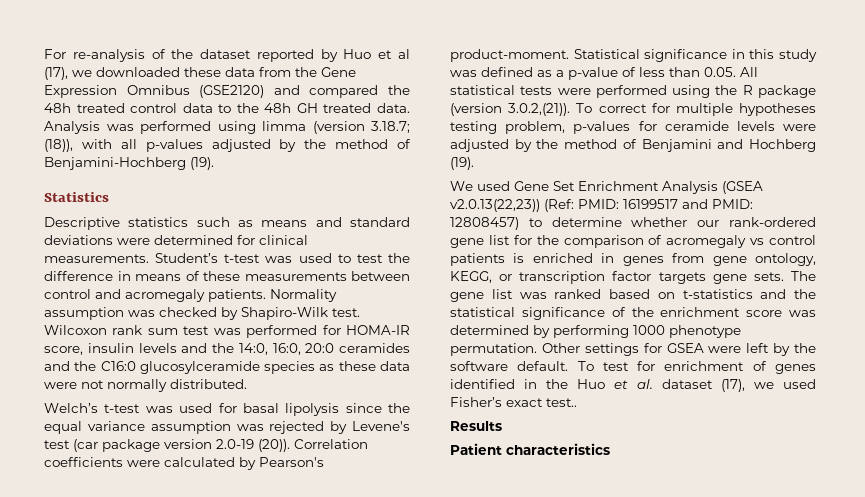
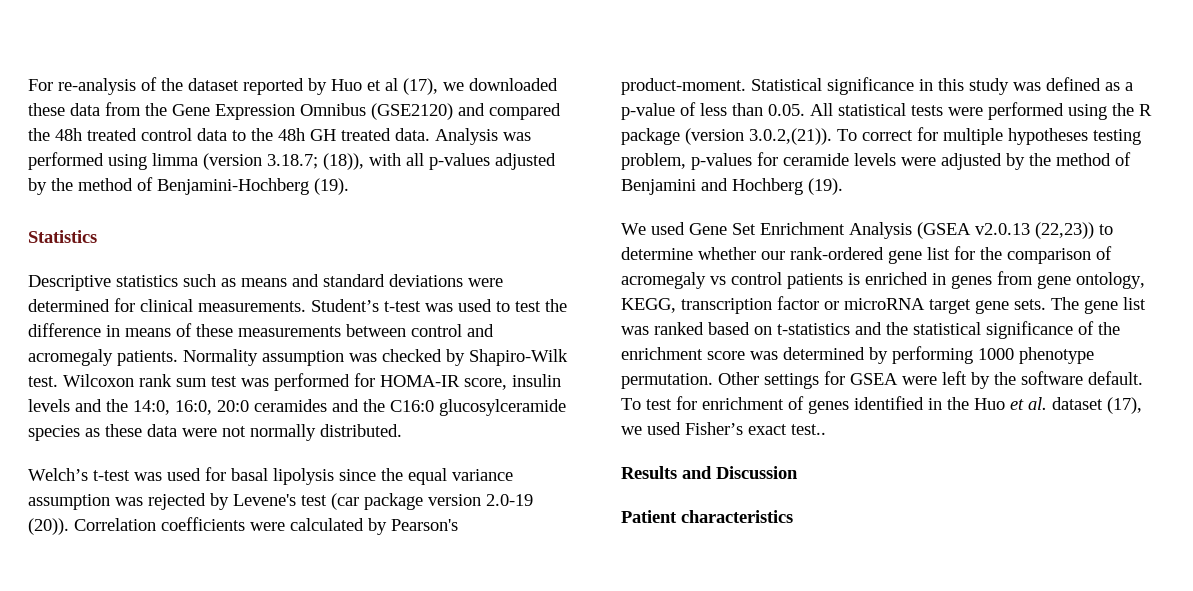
[450,199,753,212] [450,217,519,230] v2.0.13(22,23)) (Ref: PMID: 16199517 and PMID: 12808457) -> [975,222,1094,239] v2.0.13 (22,23))
[499,274,513,281] or -> (676, 305) none
[658,272,706,284] targets -> [824,298,971,314] or microRNA target
(502, 426) none -> [682,466,798,479] and Discussion

